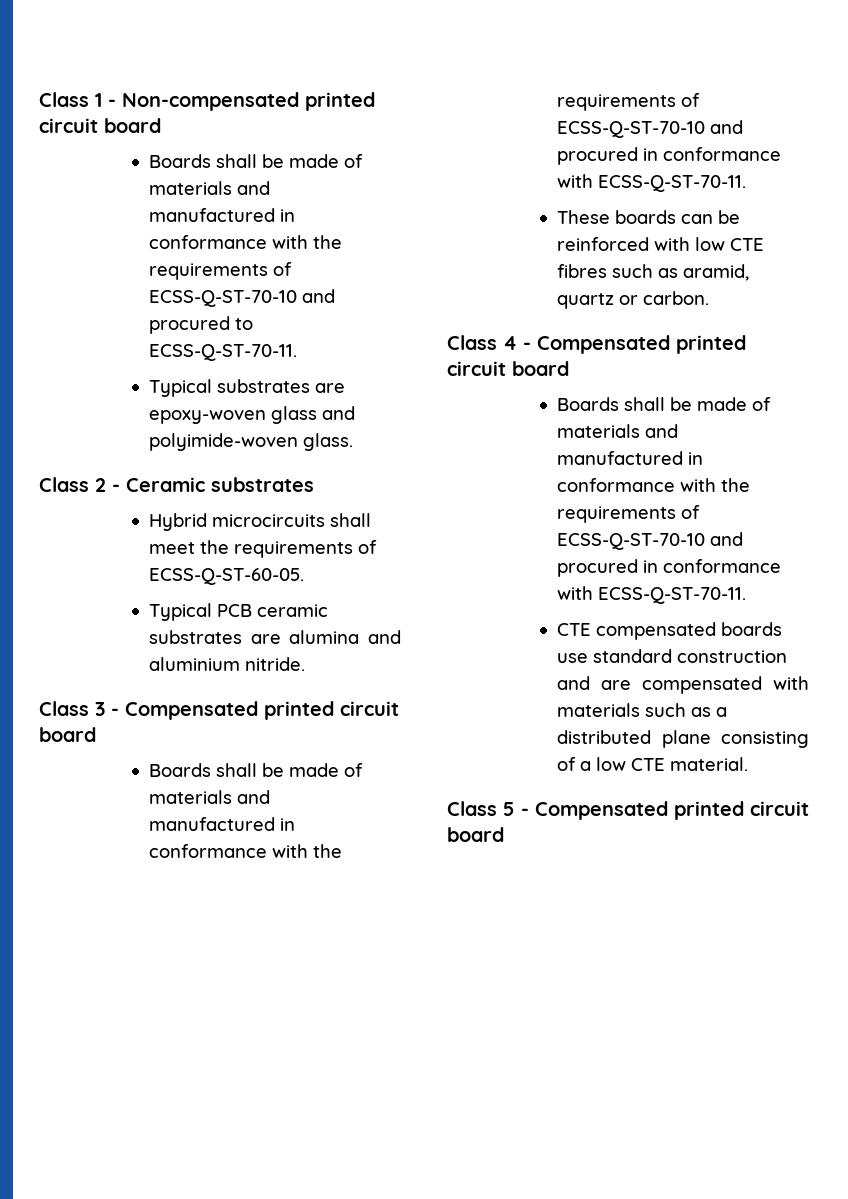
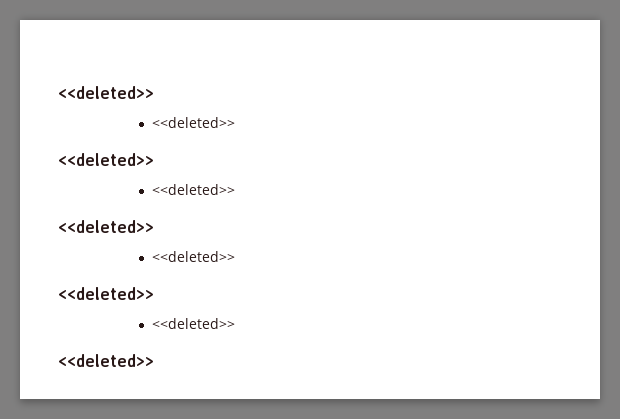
[39,92,375,111] [39,118,161,133] [149,154,364,168] [149,181,271,195] [149,208,296,222] [149,235,343,249] [149,262,293,280] [149,289,336,307] [149,316,254,334] [149,344,298,361] [149,379,346,397] [149,406,356,424] [149,433,354,451] [39,477,314,492] [149,513,372,531] [149,540,378,558] [149,568,305,585] [149,603,329,621] [149,630,402,644] [149,657,306,671] [39,701,399,720] [39,727,96,742] [149,763,364,777] [149,790,271,804] [149,817,296,831] [149,844,343,858] [557,93,701,111] [557,120,744,138] [557,147,782,165] [557,174,747,192] [557,210,741,224] [557,237,765,251] [557,264,750,281] [557,291,710,309] [447,335,746,354] [447,361,569,376] [557,397,772,411] [557,424,679,438] [557,451,704,465] [557,478,751,492] [557,505,701,523] [557,532,744,550] [557,559,782,577] [557,586,747,604] [557,622,783,640] [557,649,788,663] [557,676,809,694] [557,703,728,717] [557,730,809,748] [557,757,749,771] [447,801,809,820] [447,827,504,842] Class 1 - Non-compensated printed circuit board // Boards shall be made of materials and manufactured in conformance with the requirements of ECSS-Q-ST-70-10 and procured to ECSS-Q-ST-70-11. // Typical substrates are epoxy-woven glass and polyimide-woven glass. // Class 2 - Ceramic substrates // Hybrid microcircuits shall meet the requirements of ECSS-Q-ST-60-05. // Typical PCB ceramic substrates are alumina and aluminium nitride. // Class 3 - Compensated printed circuit board // Boards shall be made of materials and manufactured in conformance with the requirements of ECSS-Q-ST-70-10 and procured in conformance with ECSS-Q-ST-70-11. // These boards can be reinforced with low CTE fibres such as aramid, quartz or carbon. // Class 4 - Compensated printed circuit board // Boards shall be made of materials and manufactured in conformance with the requirements of ECSS-Q-ST-70-10 and procured in conformance with ECSS-Q-ST-70-11. // CTE compensated boards use standard construction and are compensated with materials such as a distributed plane consisting of a low CTE material. // Class 5 - Compensated printed circuit board -> [58,86,154,99] [151,117,235,128] [58,153,154,166] [151,184,235,195] [58,220,154,233] [151,251,235,262] [58,287,154,300] [151,318,235,329] [58,354,154,367] <<deleted>> // <<deleted>> // <<deleted>> // <<deleted>> // <<deleted>> // <<deleted>> // <<deleted>> // <<deleted>> // <<deleted>>

